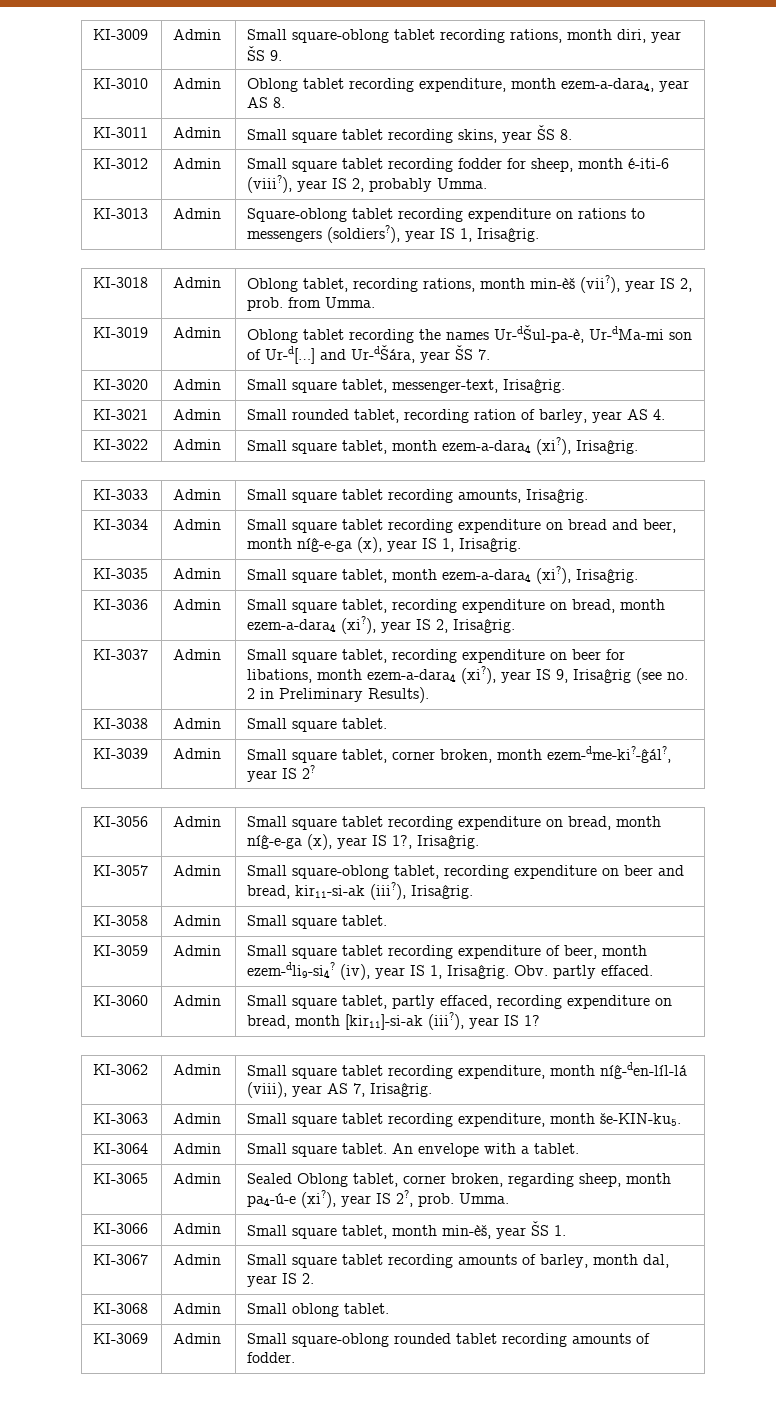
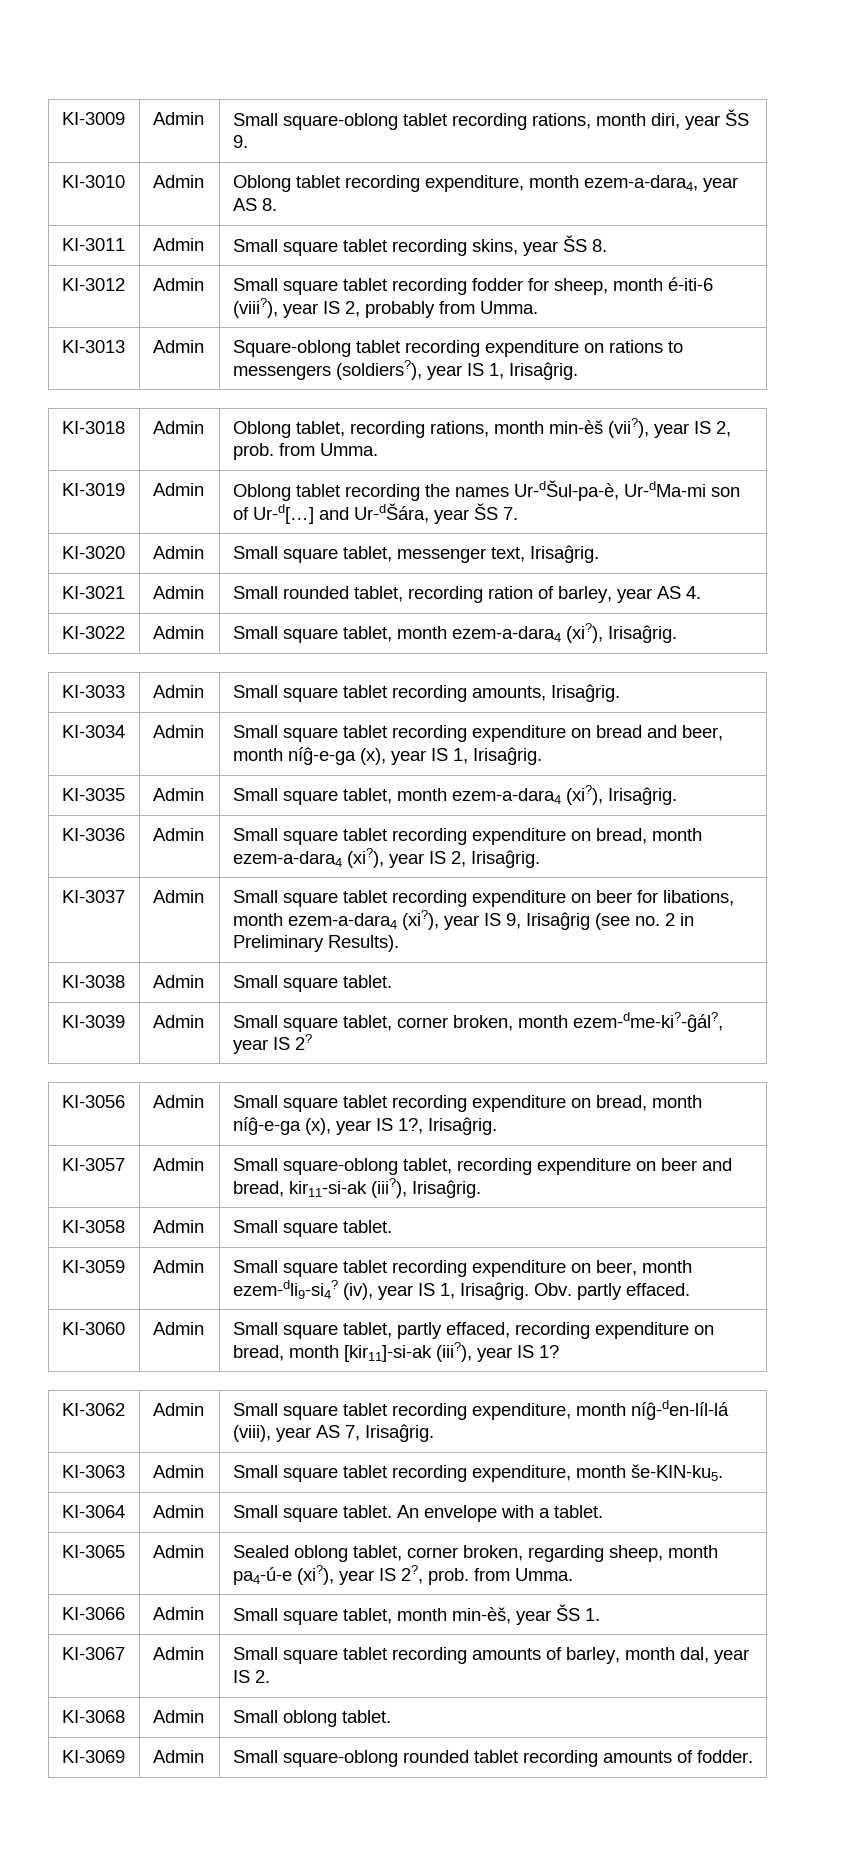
(433, 185) none -> [438,301,475,314] from
[392,379,499,393] messenger-text, -> [396,547,525,563] messenger text,
[342,599,388,613] tablet, -> [342,828,387,841] tablet
[342,649,388,663] tablet, -> [342,890,387,903] tablet
[546,945,561,956] of -> [570,1263,591,1273] on
[297,1173,349,1187] Oblong -> [293,1545,348,1562] oblong
(455, 1200) none -> [473,1568,510,1581] from

